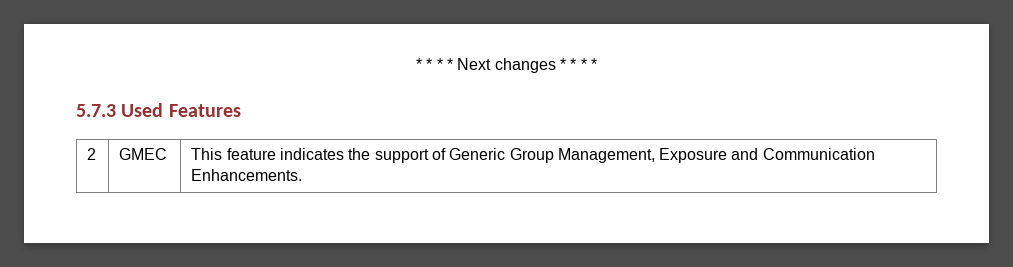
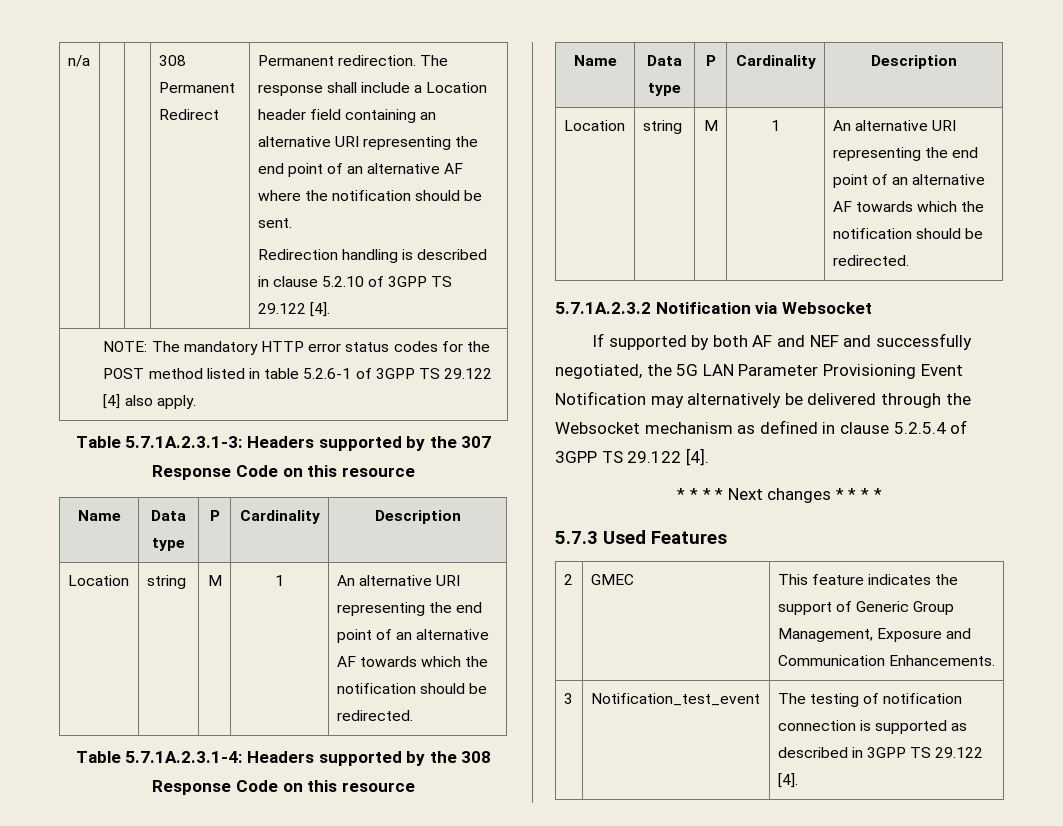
(416, 64) none -> [67,55,90,67] [158,55,186,66] [158,82,235,93] [158,109,219,120] [257,55,448,66] [257,82,488,96] [257,109,437,123] [257,136,479,150] [257,163,464,177] [257,190,483,201] [257,218,292,228] [257,249,488,263] [257,276,453,287] [257,302,330,317] [103,341,490,355] [103,368,493,379] [103,394,196,409] [75,436,492,451] [152,465,415,480] [77,510,121,521] [151,510,186,521] [152,538,185,551] [209,510,220,521] [239,510,320,524] [374,510,461,524] [67,575,129,586] [146,575,186,589] [207,575,222,586] [275,575,284,586] [336,575,460,586] [336,602,482,616] [336,629,490,643] [336,656,489,667] [336,683,487,694] [336,710,413,721] [75,751,492,766] [152,780,415,795] [573,55,617,66] [647,55,682,66] [648,83,681,96] [705,55,716,66] [735,55,816,69] [870,55,957,69] [563,120,625,131] [642,120,682,134] [703,120,718,131] [771,120,780,131] [832,120,956,131] [832,147,978,161] [832,174,986,188] [832,201,985,212] [832,228,983,239] [832,255,909,266] [555,302,872,314] [592,333,972,350] [555,364,963,379] [555,391,971,408] [555,420,968,434] [555,448,709,466] n/a | | | 308 Permanent Redirect | Permanent redirection. The response shall include a Location header field containing an alternative URI representing the end point of an alternative AF where the notification should be sent. // Redirection handling is described in clause 5.2.10 of 3GPP TS 29.122 [4]. // NOTE: The mandatory HTTP error status codes for the POST method listed in table 5.2.6-1 of 3GPP TS 29.122 [4] also apply. // Table 5.7.1A.2.3.1-3: Headers supported by the 307 Response Code on this resource // Name | Data type | P | Cardinality | Description // Location | string | M | 1 | An alternative URI representing the end point of an alternative AF towards which the notification should be redirected. // Table 5.7.1A.2.3.1-4: Headers supported by the 308 Response Code on this resource // Name | Data type | P | Cardinality | Description // Location | string | M | 1 | An alternative URI representing the end point of an alternative AF towards which the notification should be redirected. // 5.7.1A.2.3.2 Notification via Websocket // If supported by both AF and NEF and successfully negotiated, the 5G LAN Parameter Provisioning Event Notification may alternatively be delivered through the Websocket mechanism as defined in clause 5.2.5.4 of 3GPP TS 29.122 [4]. //
(303, 175) none -> [563,693,573,704] [590,693,760,706] [777,693,963,707] [777,720,968,734] [777,747,984,758] [777,773,798,788] // 3 | Notification_test_event | The testing of notification connection is supported as described in 3GPP TS 29.122 [4].

